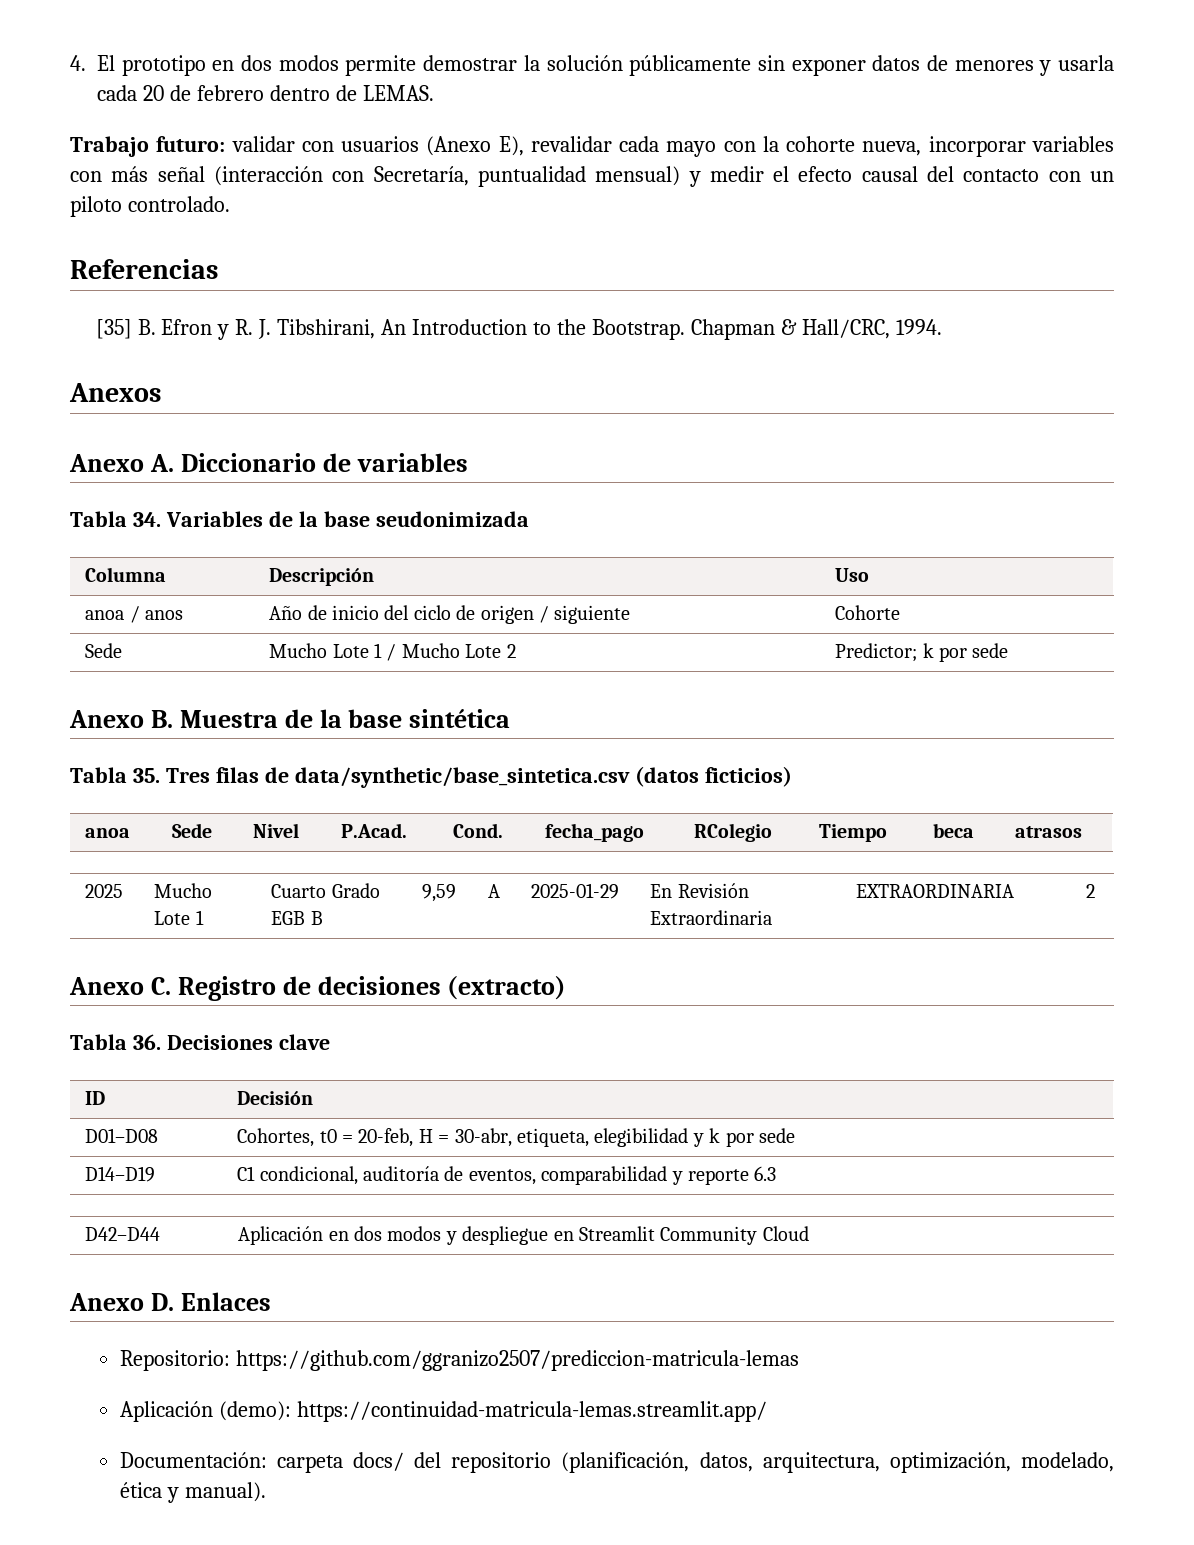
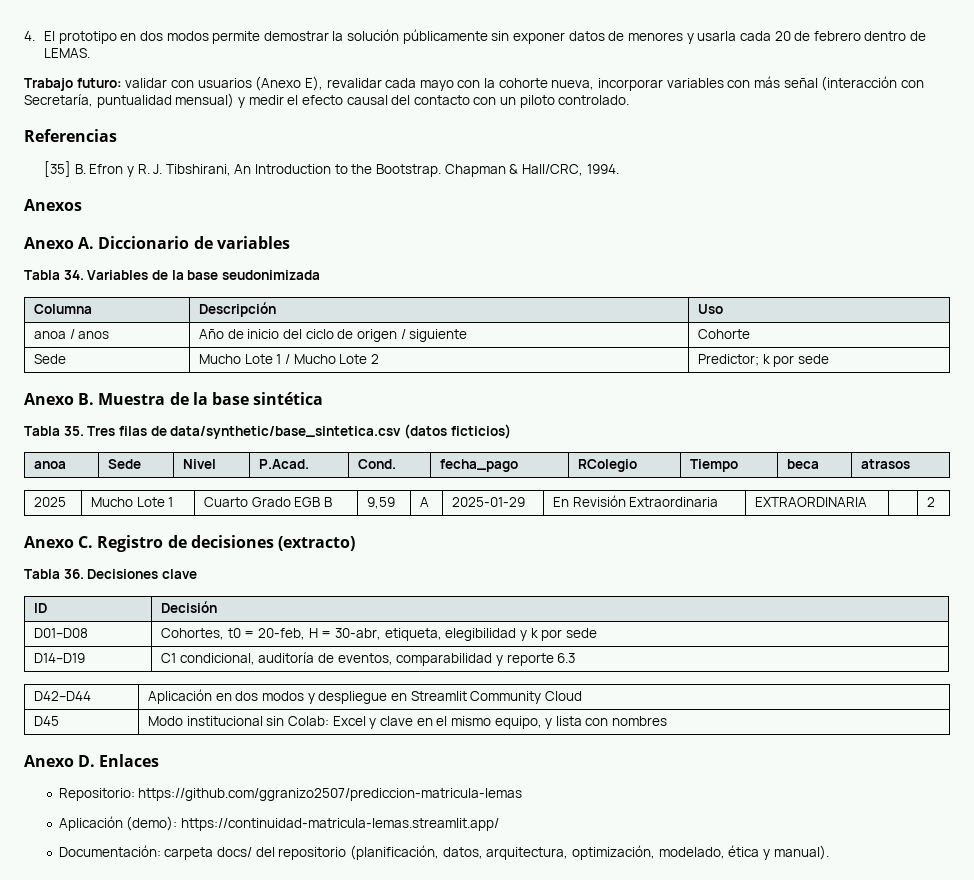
(809, 1233) none -> [34,716,60,726] [148,716,668,729] // D45 | Modo institucional sin Colab: Excel y clave en el mismo equipo, y lista con nombres

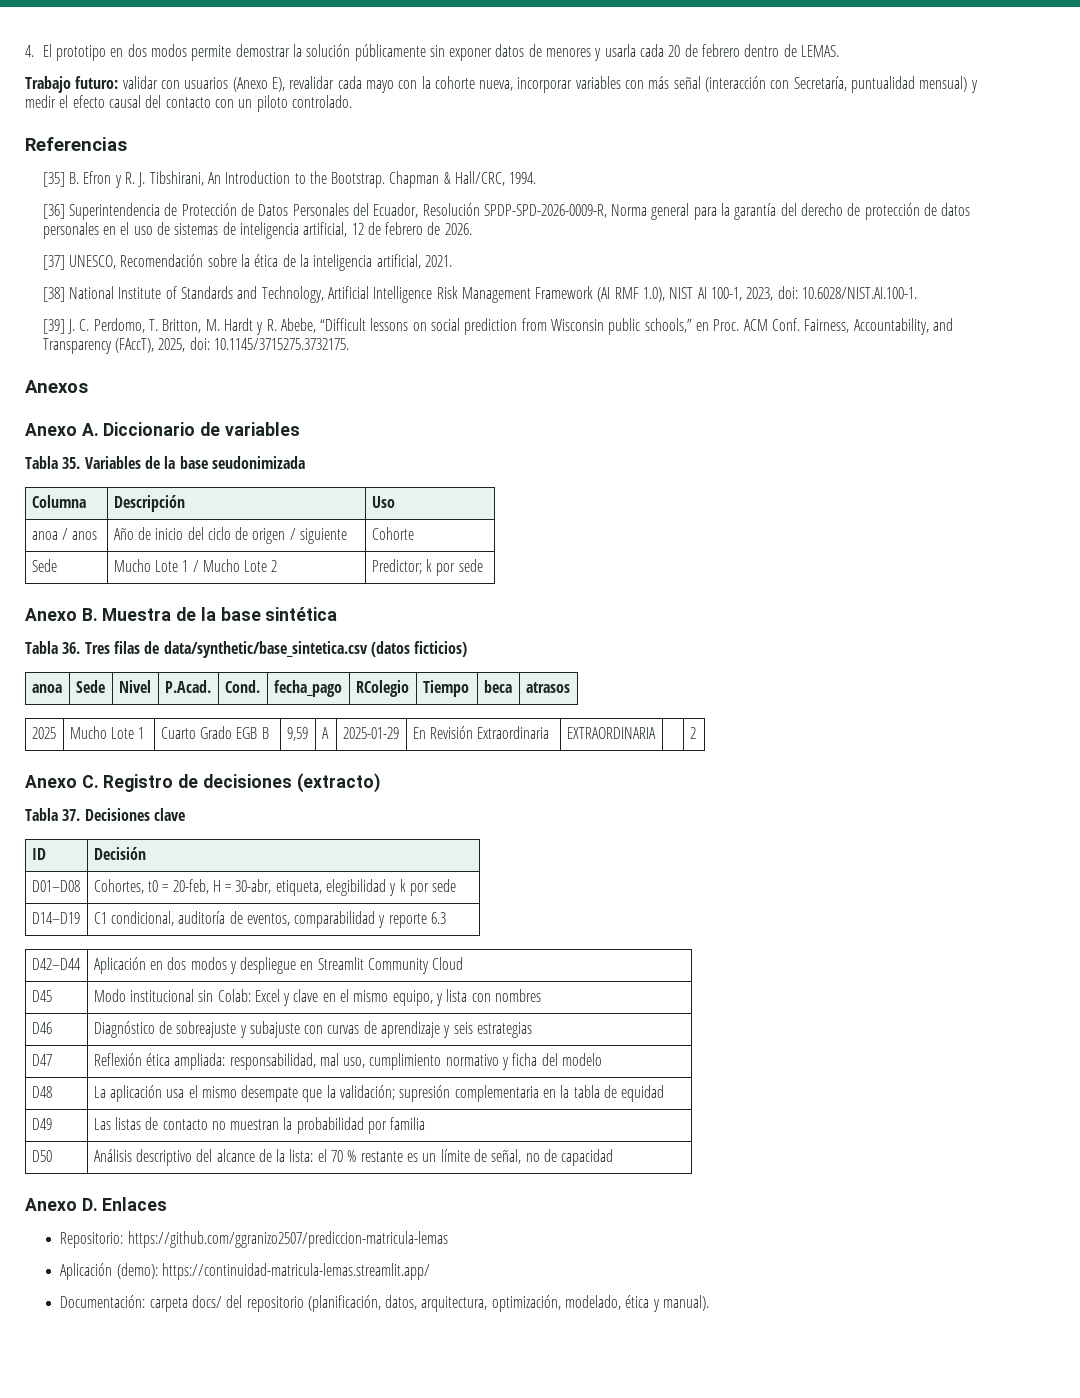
(619, 169) none -> [42,203,971,220] [42,222,472,239] [42,254,452,271] [42,286,918,303] [42,318,953,335] [42,337,349,354] // [36] Superintendencia de Protección de Datos Personales del Ecuador, Resolución SPDP-SPD-2026-0009-R, Norma general para la garantía del derecho de protección de datos personales en el uso de sistemas de inteligencia artificial, 12 de febrero de 2026. // [37] UNESCO, Recomendación sobre la ética de la inteligencia artificial, 2021. // [38] National Institute of Standards and Technology, Artificial Intelligence Risk Management Framework (AI RMF 1.0), NIST AI 100-1, 2023, doi: 10.6028/NIST.AI.100-1. // [39] J. C. Perdomo, T. Britton, M. Hardt y R. Abebe, “Difficult lessons on social prediction from Wisconsin public schools,” en Proc. ACM Conf. Fairness, Accountability, and Transparency (FAccT), 2025, doi: 10.1145/3715275.3732175.
[63,270,84,280] 34. -> [62,457,81,469] 35.
[63,426,84,436] 35. -> [62,642,81,654] 36.
[63,569,84,579] 36. -> [62,809,81,821] 37.
(668, 721) none -> [31,1022,52,1034] [93,1021,533,1038] [31,1054,52,1066] [93,1053,603,1070] [31,1086,52,1098] [93,1085,665,1102] [31,1118,52,1130] [93,1117,426,1134] [31,1150,52,1162] [93,1149,614,1166] // D46 | Diagnóstico de sobreajuste y subajuste con curvas de aprendizaje y seis estrategias // D47 | Reflexión ética ampliada: responsabilidad, mal uso, cumplimiento normativo y ficha del modelo // D48 | La aplicación usa el mismo desempate que la validación; supresión complementaria en la tabla de equidad // D49 | Las listas de contacto no muestran la probabilidad por familia // D50 | Análisis descriptivo del alcance de la lista: el 70 % restante es un límite de señal, no de capacidad

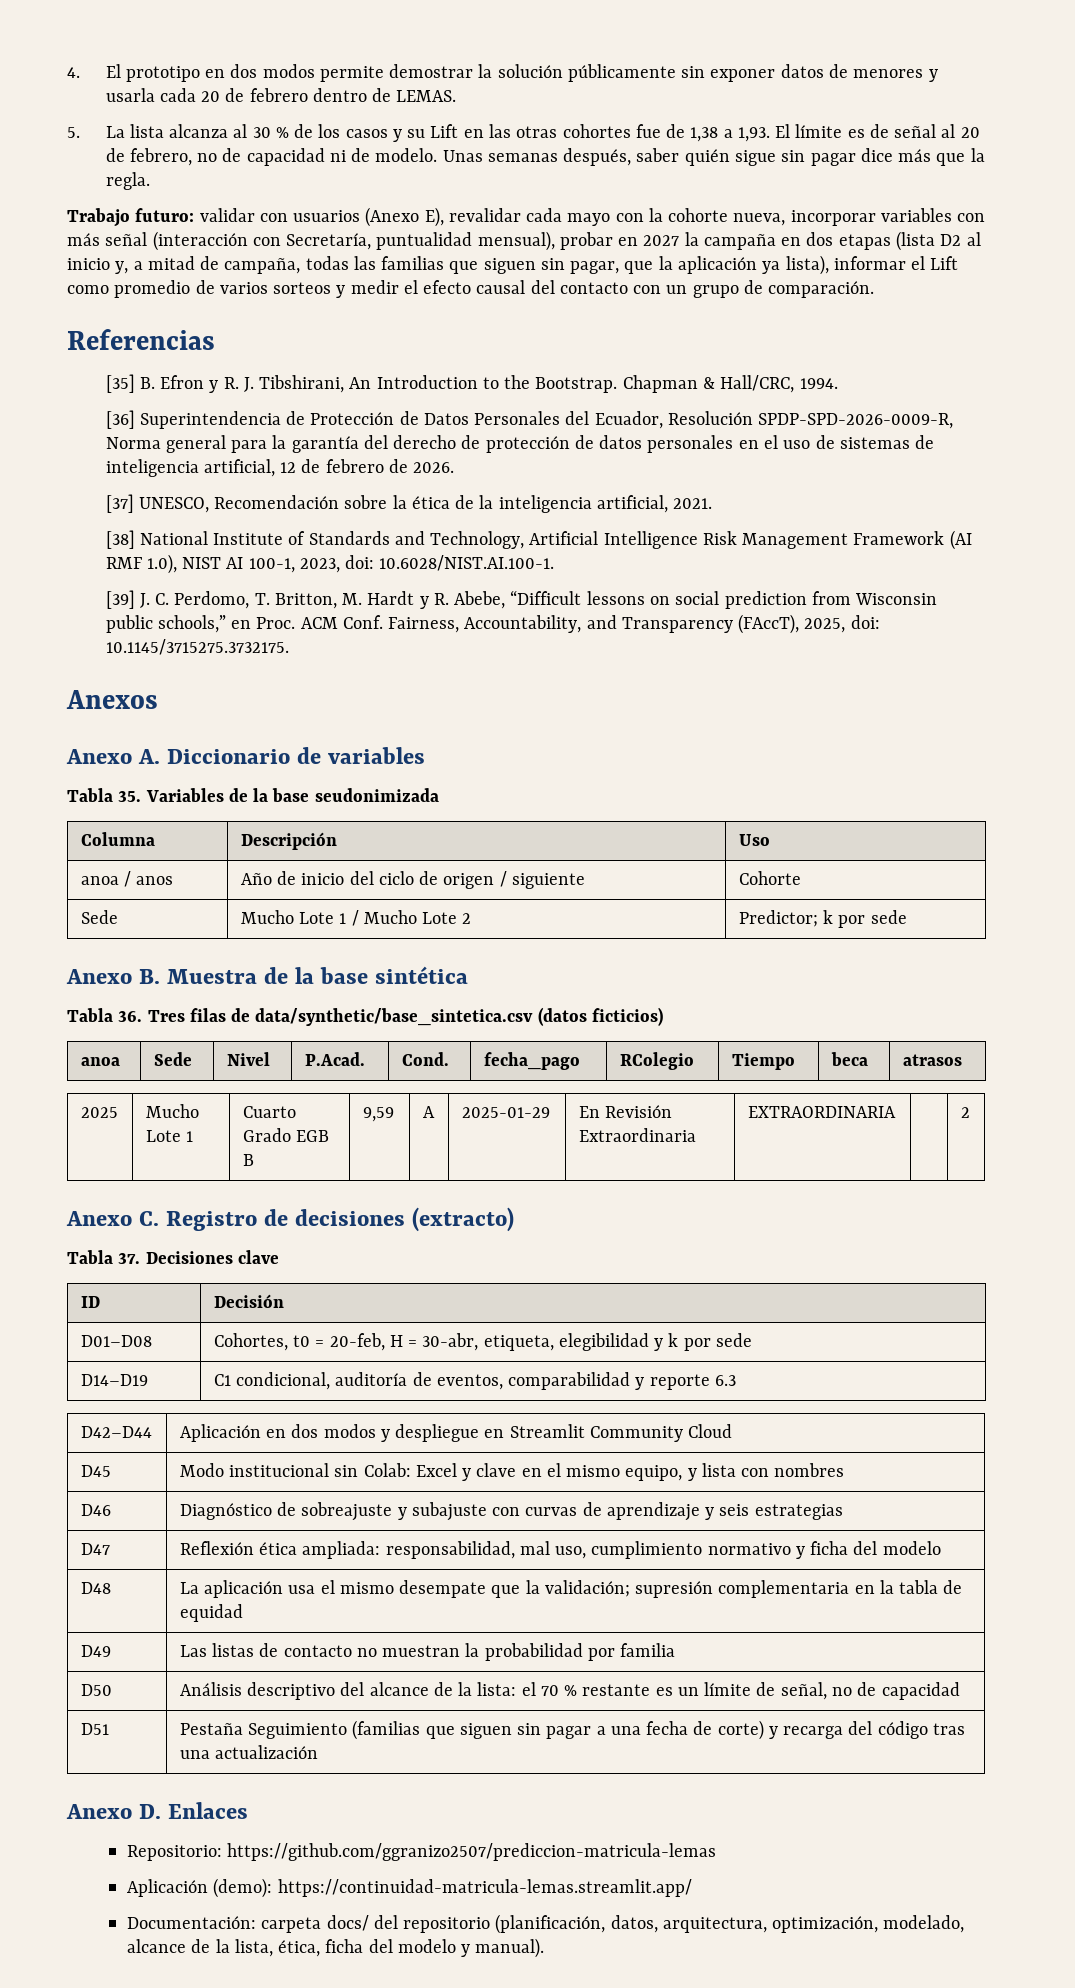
(840, 51) none -> [67,124,980,142] [105,148,985,166] [105,172,150,190] // 5. La lista alcanza al 30 % de los casos y su Lift en las otras cohortes fue de 1,38 a 1,93. El límite es de señal al 20 de febrero, no de capacidad ni de modelo. Unas semanas después, saber quién sigue sin pagar dice más que la regla.
[919,76,968,92] mensual) -> [477,231,981,251] [67,255,959,275] [67,280,332,298] mensual), probar en 2027 la campaña en dos etapas (lista D2 al inicio y, a mitad de campaña, todas las familias que siguen sin pagar, que la aplicación ya lista), informar el Lift como promedio de varios sorteos
[256,95,352,112] piloto controlado. -> [692,280,875,298] grupo de comparación.
(614, 1157) none -> [80,1723,109,1735] [179,1720,966,1740] [179,1745,319,1759] // D51 | Pestaña Seguimiento (familias que siguen sin pagar a una fecha de corte) y recarga del código tras una actualización
[625,1295,650,1308] ética -> [127,1939,456,1957] alcance de la lista, ética, ficha del modelo

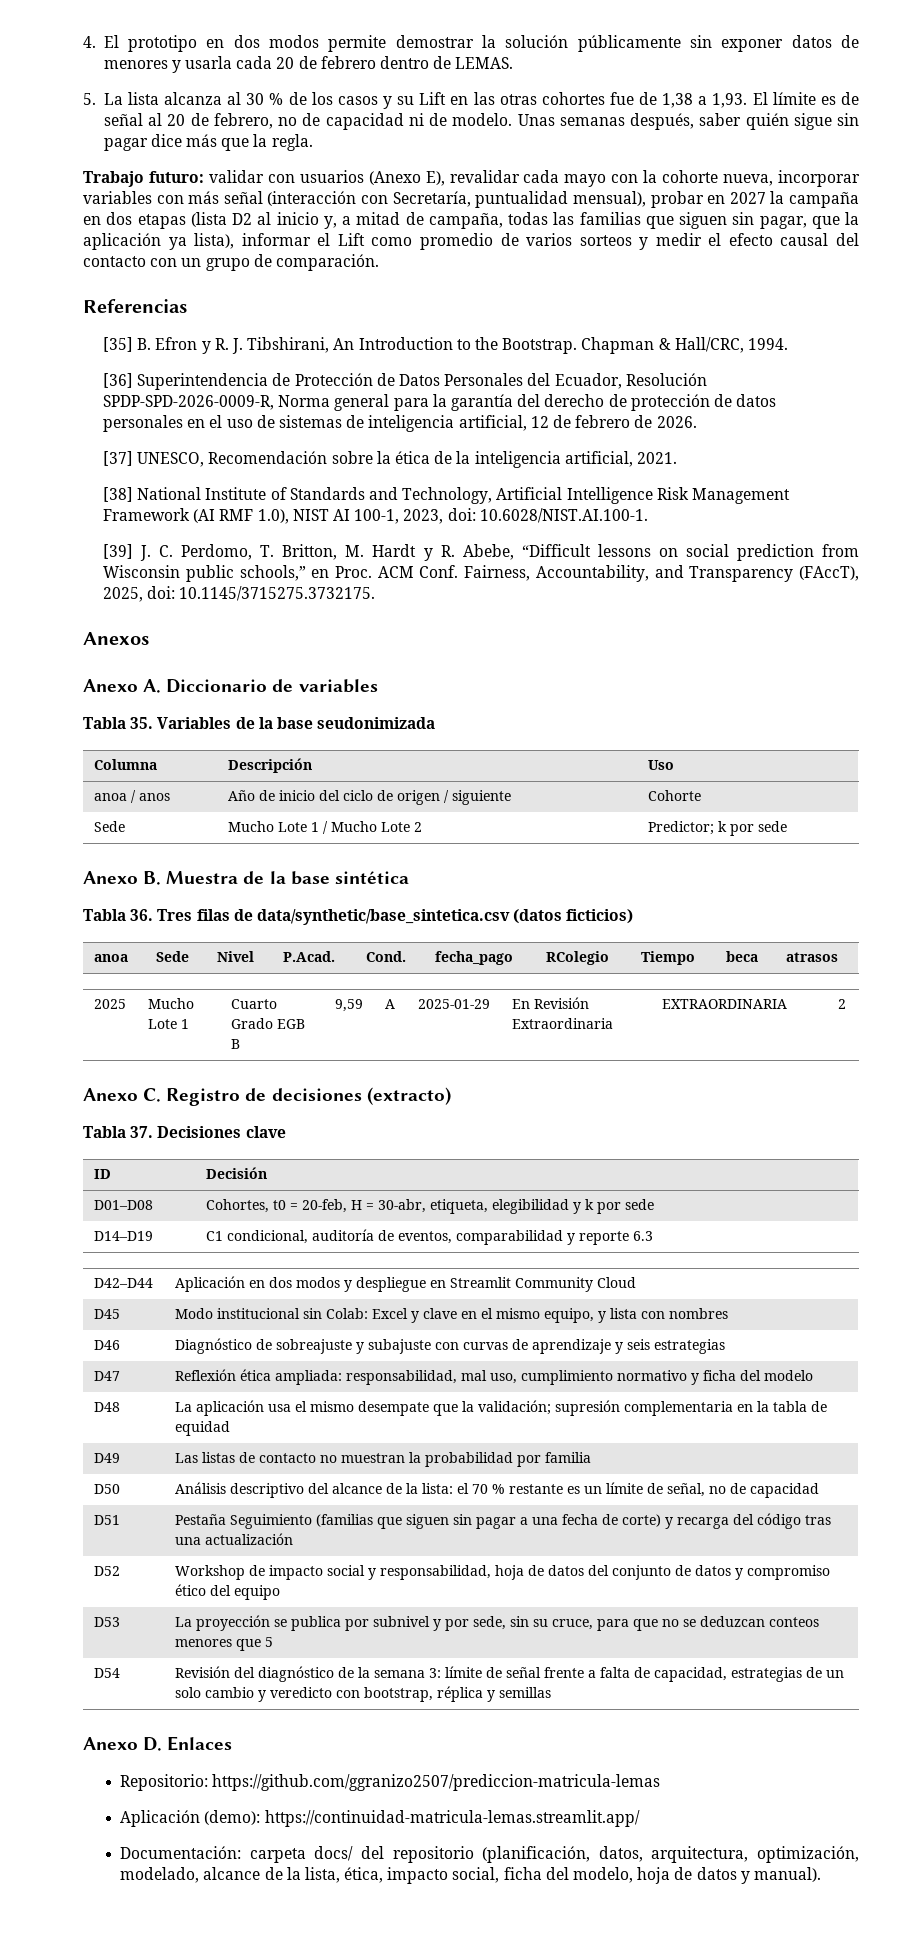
(319, 1752) none -> [93,1566,120,1576] [174,1565,830,1580] [174,1584,280,1600] [93,1617,120,1627] [174,1615,819,1631] [174,1637,273,1651] [93,1668,120,1678] [174,1666,844,1682] [174,1686,551,1702] // D52 | Workshop de impacto social y responsabilidad, hoja de datos del conjunto de datos y compromiso ético del equipo // D53 | La proyección se publica por subnivel y por sede, sin su cruce, para que no se deduzcan conteos menores que 5 // D54 | Revisión del diagnóstico de la semana 3: límite de señal frente a falta de capacidad, estrategias de un solo cambio y veredicto con bootstrap, réplica y semillas
[325,1939,456,1953] ficha del modelo -> [387,1867,737,1884] impacto social, ficha del modelo, hoja de datos

